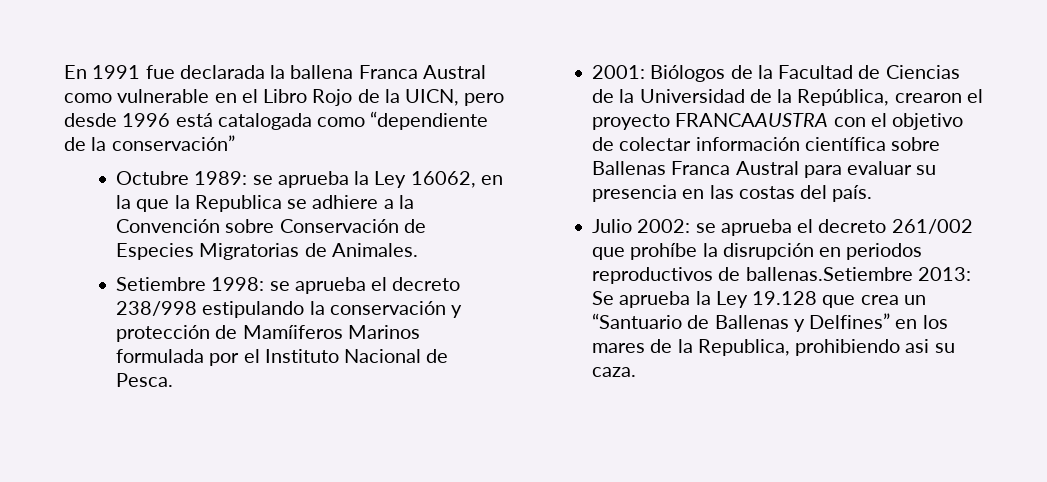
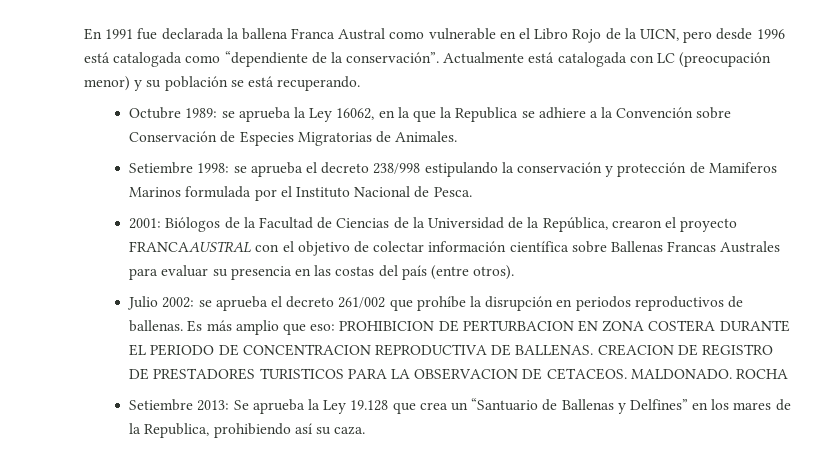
[111,135,235,151] conservación” -> [346,52,772,67] [84,76,361,91] conservación”. Actualmente está catalogada con LC (preocupación menor) y su población se está recuperando.
[242,325,343,339] Mamíiferos -> [708,162,777,173] Mamiferos
[675,113,829,127] FRANCAAUSTRA -> [129,241,252,253] FRANCAAUSTRAL
[671,161,799,175] Franca Austral -> [667,241,781,253] Francas Australes
[832,185,873,202] país. -> [401,265,515,280] país (entre otros).
[745,267,913,281] ballenas.Setiembre -> [129,320,790,335] [129,344,773,356] [129,368,788,380] [129,399,194,411] ballenas. Es más amplio que eso: PROHIBICION DE PERTURBACION EN ZONA COSTERA DURANTE EL PERIODO DE CONCENTRACION REPRODUCTIVA DE BALLENAS. CREACION DE REGISTRO DE PRESTADORES TURISTICOS PARA LA OBSERVACION DE CETACEOS. MALDONADO. ROCHA // Setiembre
[905,339,930,353] asi -> [294,423,312,434] así

